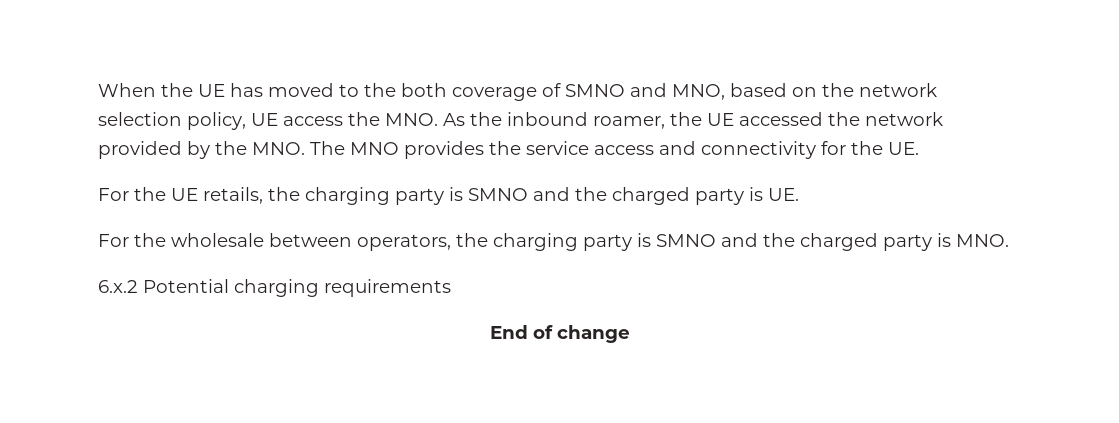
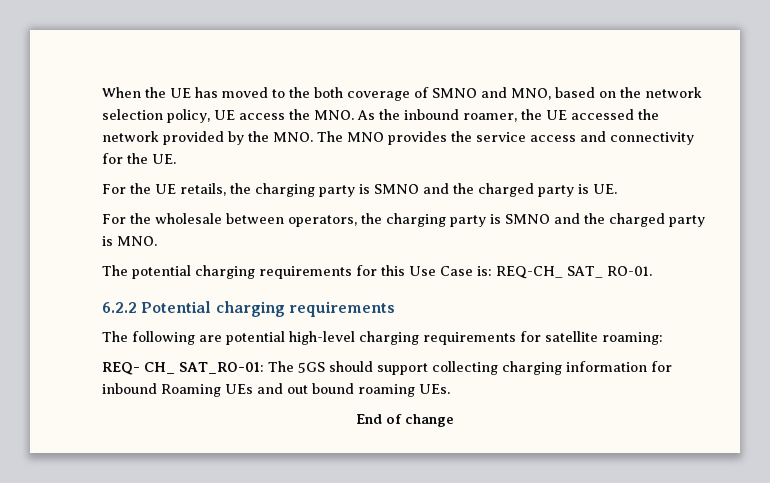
[98,279,451,297] 6.x.2 Potential charging requirements -> [102,265,652,279] [102,301,395,317] [102,331,663,345] [102,361,672,375] [102,383,450,397] The potential charging requirements for this Use Case is: REQ-CH_ SAT_ RO-01. // 6.2.2 Potential charging requirements // The following are potential high-level charging requirements for satellite roaming: // REQ- CH_ SAT_RO-01: The 5GS should support collecting charging information for inbound Roaming UEs and out bound roaming UEs.

